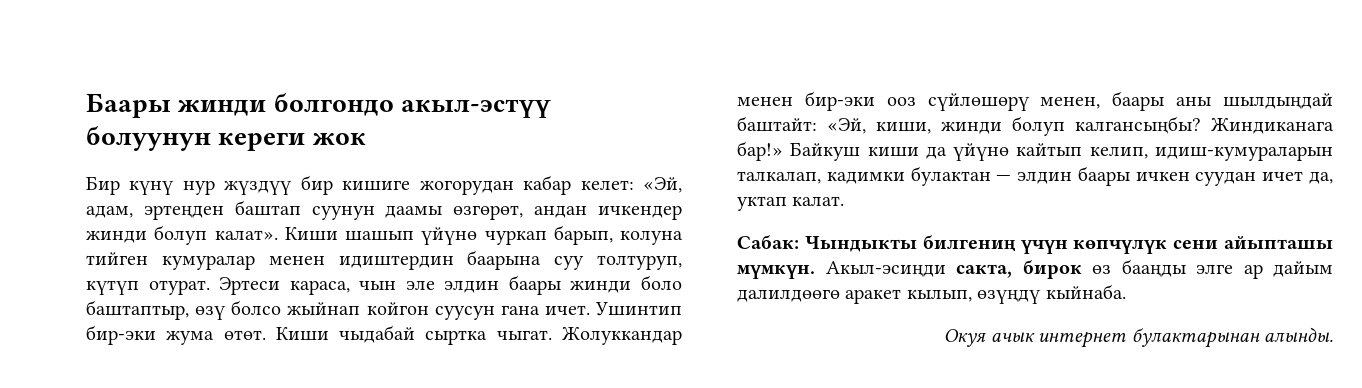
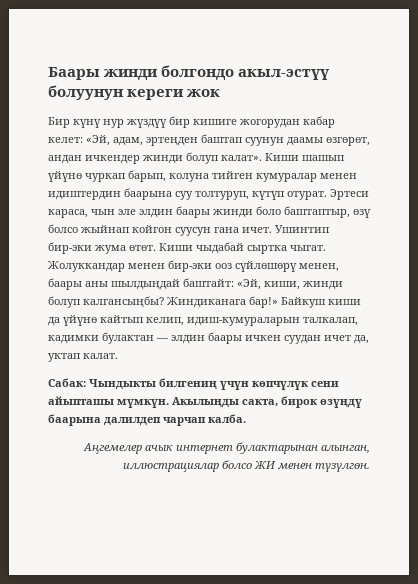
[825,261,946,277] Акыл-эсиңди -> [172,397,239,408] Акылыңды
[1092,259,1333,279] [737,284,1126,304] [944,327,1333,348] өз бааңды элге ар дайым далилдөөгө аракет кылып, өзүңдү кыйнаба. // Окуя ачык интернет булактарынан алынды. -> [320,399,362,408] [48,414,246,426] [83,442,370,454] [123,460,370,472] өзүңдү баарына далилдеп чарчап калба. // Аңгемелер ачык интернет булактарынан алынган, иллюстрациялар болсо ЖИ менен түзүлгөн.

